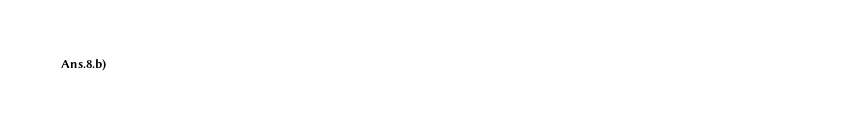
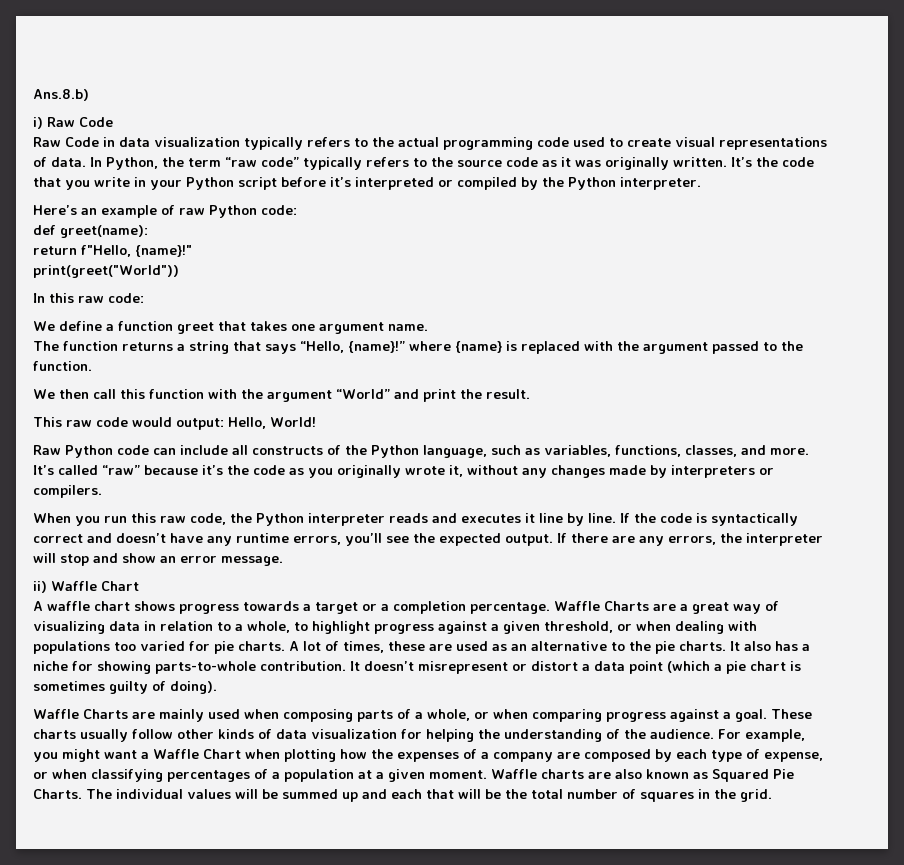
(106, 65) none -> [33,117,113,129] [33,137,827,150] [33,157,814,170] [33,177,701,190] [33,205,297,218] [33,225,148,238] [33,245,192,257] [33,265,179,278] [33,293,144,303] [33,321,428,334] [33,341,803,354] [33,361,92,371] [33,389,530,402] [33,417,316,430] [33,445,809,458] [33,465,774,478] [33,485,102,498] [33,513,798,526] [33,533,823,546] [33,553,283,566] [33,581,139,593] [33,601,779,614] [33,621,757,634] [33,641,810,654] [33,661,801,674] [33,681,217,694] [33,709,812,722] [33,729,805,742] [33,749,823,762] [33,769,794,782] [33,789,772,802] // i) Raw Code // Raw Code in data visualization typically refers to the actual programming code used to create visual representations of data. In Python, the term “raw code” typically refers to the source code as it was originally written. It’s the code that you write in your Python script before it’s interpreted or compiled by the Python interpreter. // Here’s an example of raw Python code: // def greet(name): // return f"Hello, {name}!" // print(greet("World")) // In this raw code: // We define a function greet that takes one argument name. // The function returns a string that says “Hello, {name}!” where {name} is replaced with the argument passed to the function. // We then call this function with the argument “World” and print the result. // This raw code would output: Hello, World! // Raw Python code can include all constructs of the Python language, such as variables, functions, classes, and more. It’s called “raw” because it’s the code as you originally wrote it, without any changes made by interpreters or compilers. // When you run this raw code, the Python interpreter reads and executes it line by line. If the code is syntactically correct and doesn’t have any runtime errors, you’ll see the expected output. If there are any errors, the interpreter will stop and show an error message. // ii) Waffle Chart // A waffle chart shows progress towards a target or a completion percentage. Waffle Charts are a great way of visualizing data in relation to a whole, to highlight progress against a given threshold, or when dealing with populations too varied for pie charts. A lot of times, these are used as an alternative to the pie charts. It also has a niche for showing parts-to-whole contribution. It doesn’t misrepresent or distort a data point (which a pie chart is sometimes guilty of doing). // Waffle Charts are mainly used when composing parts of a whole, or when comparing progress against a goal. These charts usually follow other kinds of data visualization for helping the understanding of the audience. For example, you might want a Waffle Chart when plotting how the expenses of a company are composed by each type of expense, or when classifying percentages of a population at a given moment. Waffle charts are also known as Squared Pie Charts. The individual values will be summed up and each that will be the total number of squares in the grid.

